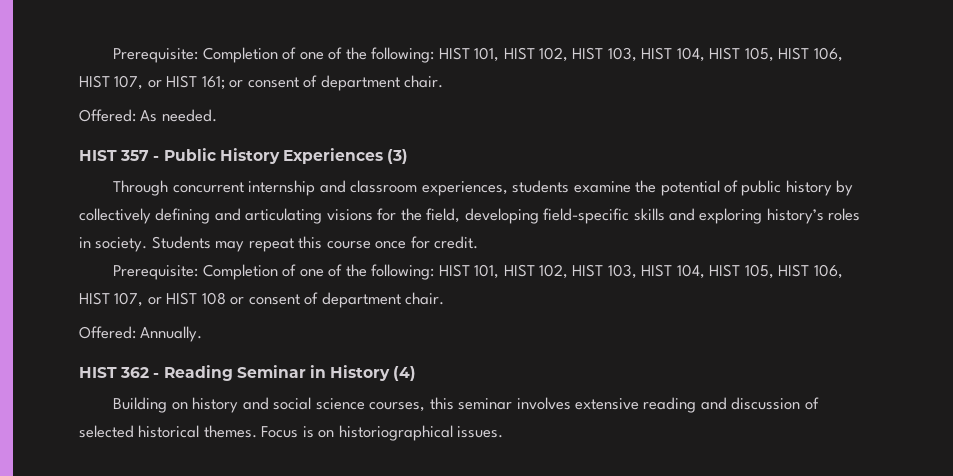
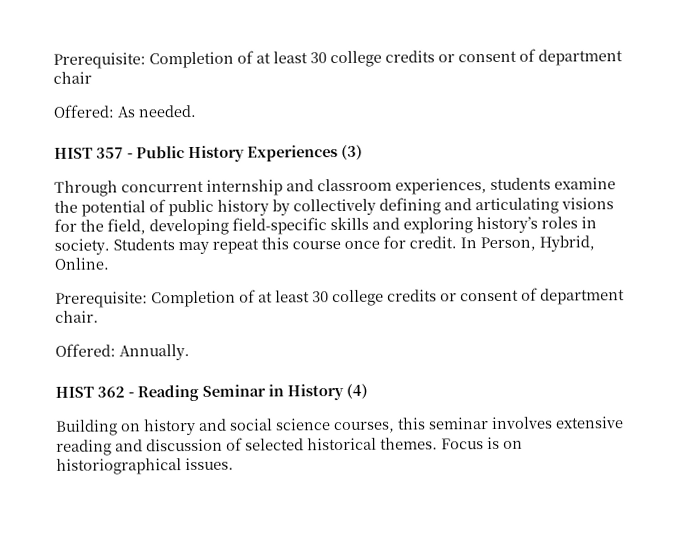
[113,47,843,63] [79,75,444,91] Prerequisite: Completion of one of the following: HIST 101, HIST 102, HIST 103, HIST 104, HIST 105, HIST 106, HIST 107, or HIST 161; or consent of department chair. -> [53,48,623,69] [53,71,92,84] Prerequisite: Completion of at least 30 college credits or consent of department chair
[113,264,843,280] [79,292,226,307] // Prerequisite: Completion of one of the following: HIST 101, HIST 102, HIST 103, HIST 104, HIST 105, HIST 106, HIST 107, or HIST 108 -> [460,235,595,252] [54,257,109,270] [55,289,437,308] In Person, Hybrid, Online. // Prerequisite: Completion of at least 30 college credits

